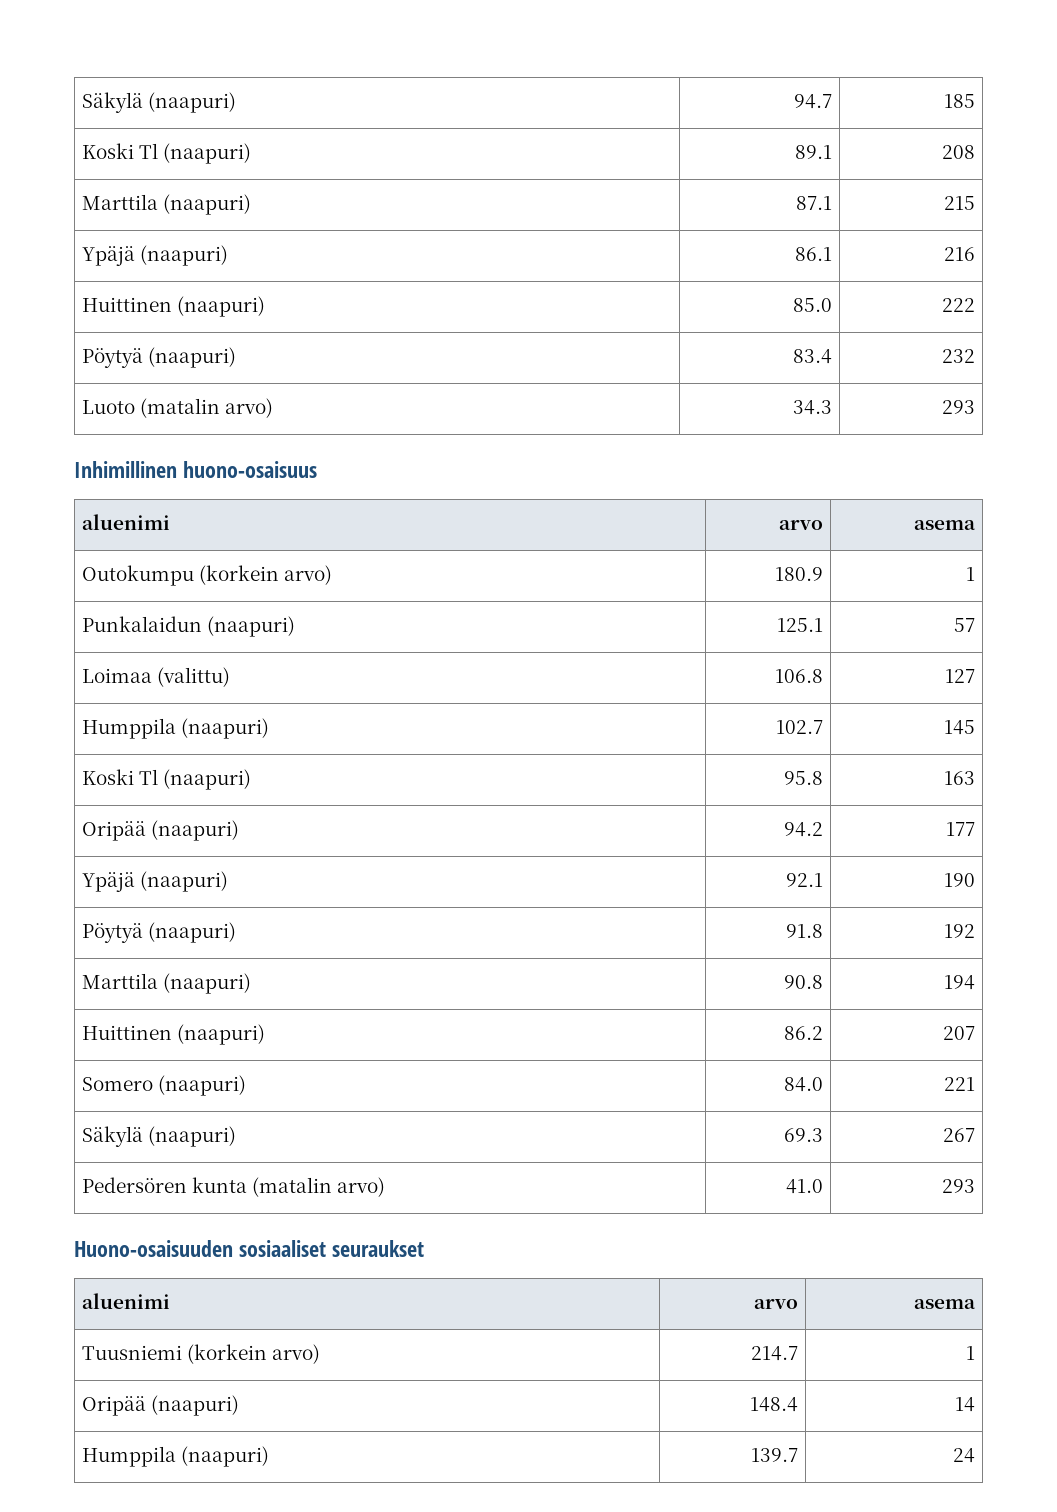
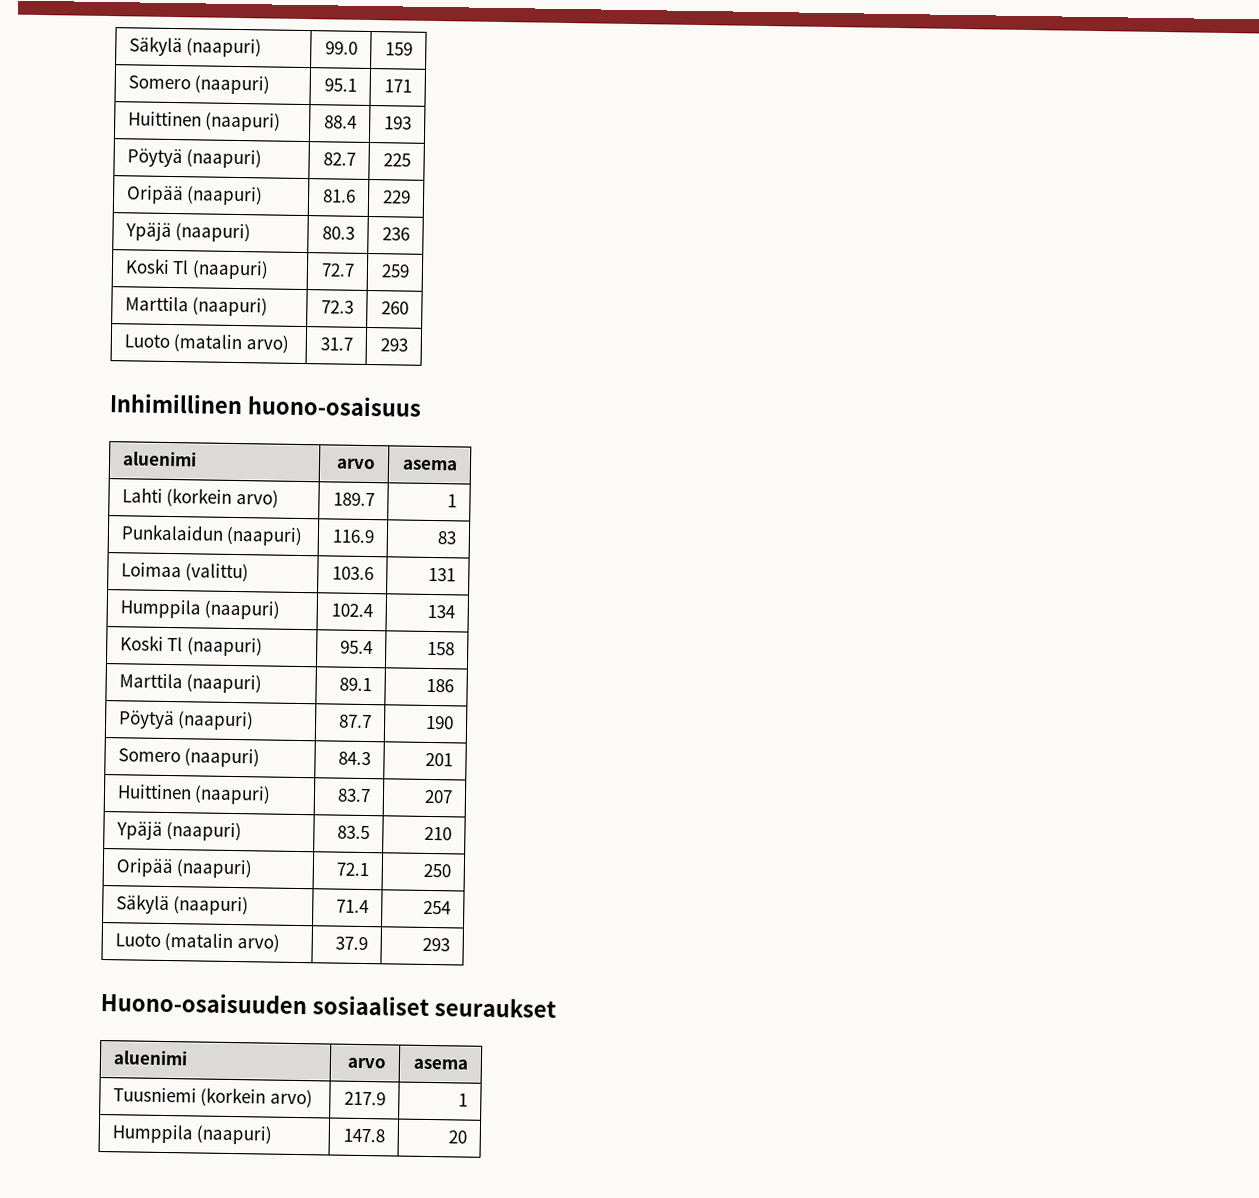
[81,92,236,113] [794,94,833,109] [944,94,976,108] [81,143,252,164] [795,145,833,159] [942,145,976,159] [81,194,251,215] [796,196,833,210] [944,196,976,210] [81,245,228,266] [795,247,833,261] [944,247,976,261] [81,296,265,317] [793,298,833,312] [942,298,976,312] [81,347,236,368] [793,349,833,364] [942,349,976,363] [81,398,274,418] [793,400,833,415] Säkylä (naapuri) | 94.7 | 185 // Koski Tl (naapuri) | 89.1 | 208 // Marttila (naapuri) | 87.1 | 215 // Ypäjä (naapuri) | 86.1 | 216 // Huittinen (naapuri) | 85.0 | 222 // Pöytyä (naapuri) | 83.4 | 232 // Luoto (matalin arvo) | 34.3 -> [128,36,263,58] [325,41,359,55] [385,42,414,56] [127,75,271,95] [324,78,358,92] [384,79,413,93] [127,111,282,132] [324,115,358,129] [384,116,413,130] [126,148,263,169] [323,152,357,166] [383,153,412,167] [125,185,264,206] [322,189,357,203] [382,190,412,204] [124,222,252,243] [322,226,356,240] [382,227,411,241] [124,258,269,280] [321,263,356,277] [381,264,411,278] [124,296,269,317] [321,300,355,314] [381,301,410,315] [123,334,289,354] [320,337,354,351] Säkylä (naapuri) | 99.0 | 159 // Somero (naapuri) | 95.1 | 171 // Huittinen (naapuri) | 88.4 | 193 // Pöytyä (naapuri) | 82.7 | 225 // Oripää (naapuri) | 81.6 | 229 // Ypäjä (naapuri) | 80.3 | 236 // Koski Tl (naapuri) | 72.7 | 259 // Marttila (naapuri) | 72.3 | 260 // Luoto (matalin arvo) | 31.7
[81,565,333,586] [775,567,824,581] Outokumpu (korkein arvo) | 180.9 -> [121,487,279,509] [333,492,376,507] Lahti (korkein arvo) | 189.7
[777,618,824,632] [954,618,976,632] 125.1 | 57 -> [332,529,376,544] [437,531,458,545] 116.9 | 83
[775,669,824,683] [945,669,976,683] [81,718,269,739] [776,720,824,734] [944,720,976,735] [81,769,252,790] [784,771,824,785] [944,771,976,785] [81,820,239,841] [784,822,824,837] [946,822,976,836] [81,871,228,892] [786,873,824,887] [944,873,976,887] [81,922,236,943] [786,924,824,938] [944,924,976,938] [81,973,251,994] [784,975,824,989] [944,975,976,990] [81,1024,265,1045] [784,1026,824,1040] [943,1026,976,1040] [81,1075,246,1096] [784,1077,824,1092] [944,1077,976,1091] [81,1126,236,1147] [784,1128,824,1142] [943,1128,976,1142] [81,1177,386,1197] [786,1179,824,1194] 106.8 | 127 // Humppila (naapuri) | 102.7 | 145 // Koski Tl (naapuri) | 95.8 | 163 // Oripää (naapuri) | 94.2 | 177 // Ypäjä (naapuri) | 92.1 | 190 // Pöytyä (naapuri) | 91.8 | 192 // Marttila (naapuri) | 90.8 | 194 // Huittinen (naapuri) | 86.2 | 207 // Somero (naapuri) | 84.0 | 221 // Säkylä (naapuri) | 69.3 | 267 // Pedersören kunta (matalin arvo) | 41.0 -> [332,566,375,581] [428,567,457,582] [119,599,281,620] [331,603,374,618] [427,604,456,619] [119,635,263,657] [340,640,374,655] [427,641,456,656] [118,673,263,694] [339,677,373,692] [426,678,455,693] [117,710,255,731] [339,714,373,729] [426,715,455,730] [117,748,261,768] [338,751,372,766] [425,752,454,767] [116,784,272,805] [337,788,372,803] [424,789,454,804] [115,821,243,842] [337,825,371,840] [424,826,453,841] [115,858,253,879] [336,862,370,877] [423,863,452,878] [115,894,250,916] [336,899,370,914] [423,900,452,915] [114,932,280,953] [335,936,369,951] 103.6 | 131 // Humppila (naapuri) | 102.4 | 134 // Koski Tl (naapuri) | 95.4 | 158 // Marttila (naapuri) | 89.1 | 186 // Pöytyä (naapuri) | 87.7 | 190 // Somero (naapuri) | 84.3 | 201 // Huittinen (naapuri) | 83.7 | 207 // Ypäjä (naapuri) | 83.5 | 210 // Oripää (naapuri) | 72.1 | 250 // Säkylä (naapuri) | 71.4 | 254 // Luoto (matalin arvo) | 37.9
[751,1346,799,1361] [966,1346,976,1360] [81,1395,239,1416] [750,1397,799,1412] [955,1397,976,1412] [81,1446,269,1467] [751,1448,799,1462] [953,1448,976,1463] 214.7 | 1 // Oripää (naapuri) | 148.4 | 14 // Humppila (naapuri) | 139.7 | 24 -> [344,1091,387,1106] [458,1093,469,1107] [111,1124,273,1145] [343,1128,386,1143] [448,1130,468,1144] 217.9 | 1 // Humppila (naapuri) | 147.8 | 20

